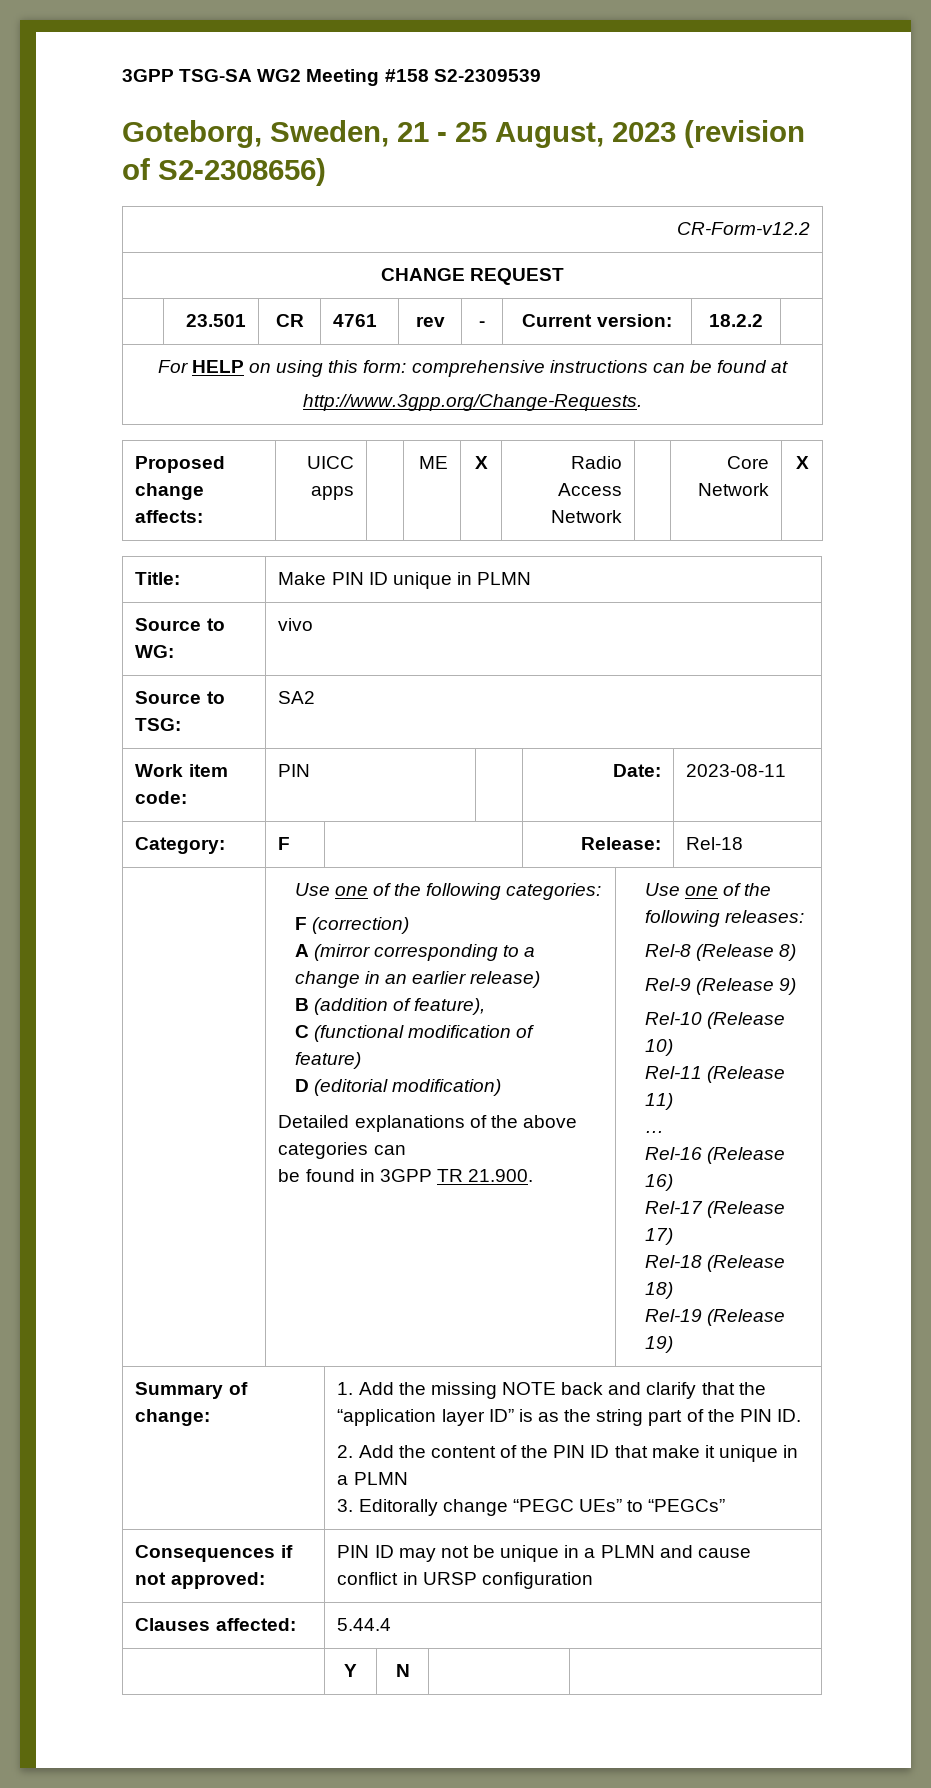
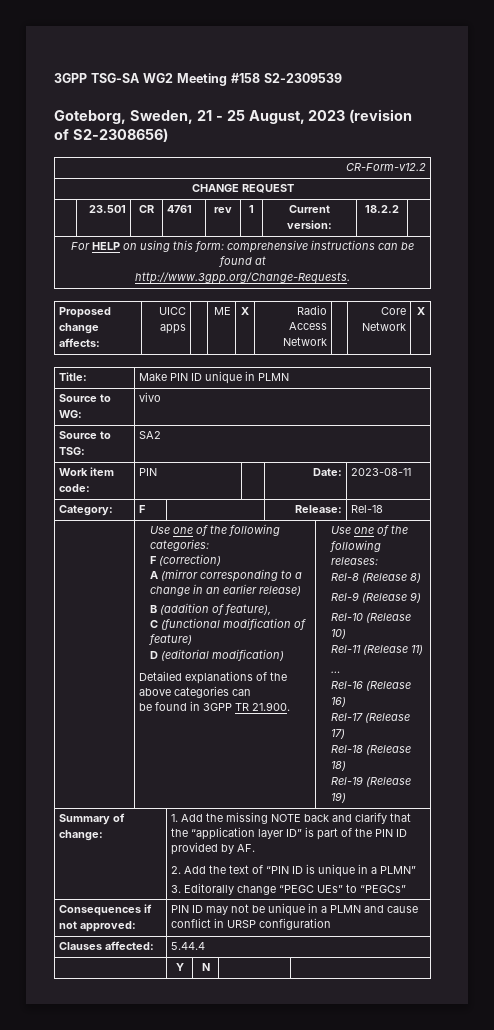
[479,321,485,327] - -> [249,205,254,213] 1
[538,1409,644,1426] as the string -> (315, 832) none
[776,1409,801,1422] ID. -> [396,829,408,837] [171,842,256,855] ID provided by AF.
[430,1445,799,1462] [337,1472,408,1485] content of the PIN ID that make it unique in a PLMN -> [229,864,417,877] text of “PIN ID is unique in a PLMN”

